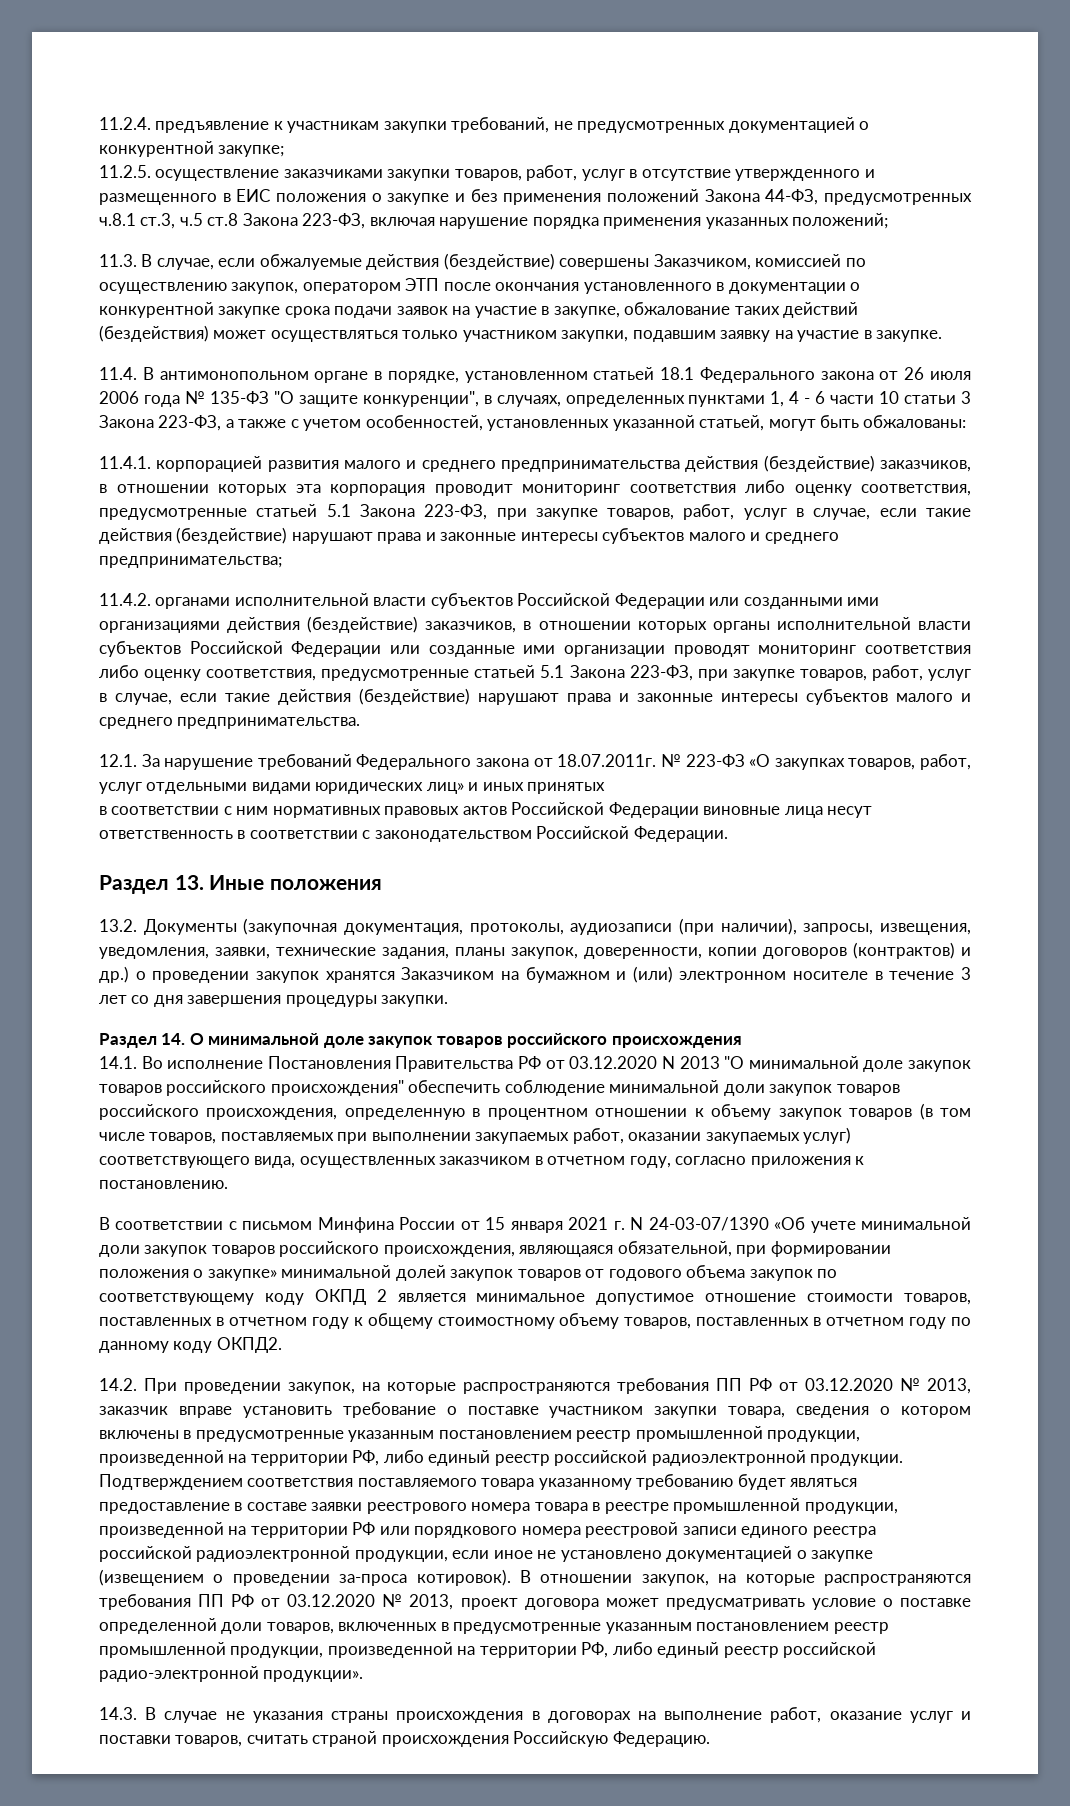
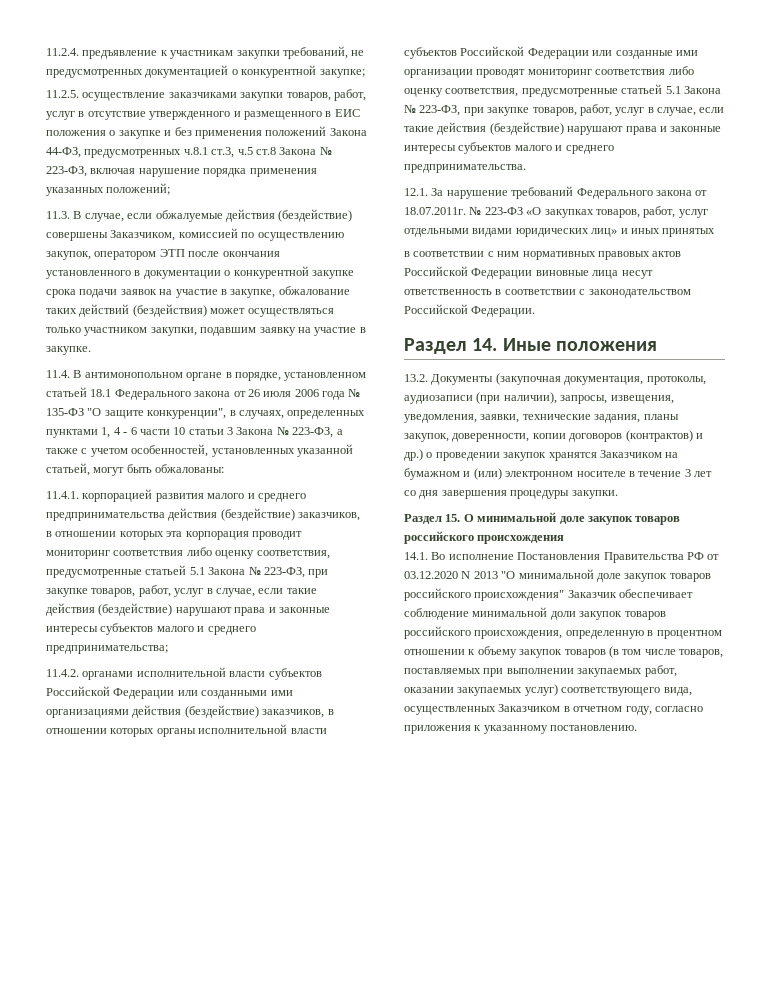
(298, 219) none -> [319,146,332,155] №
(154, 421) none -> [276,426,289,435] №
(415, 510) none -> [248,566,261,575] №
(625, 671) none -> [404,104,416,113] №
[174,875,204,890] 13. -> [472,338,498,351] 14.
[161,1033,186,1045] 14. -> [445,514,461,522] 15.
[408,1080,501,1093] обеспечить -> [567,589,694,598] Заказчик обеспечивает
[439,1156,531,1165] заказчиком -> [498,704,561,712] Заказчиком
(865, 1160) none -> [483,725,548,734] указанному
[99,1217,972,1233] [99,1241,891,1257] [99,1265,838,1281] [99,1289,972,1305] [99,1313,971,1329] [99,1337,282,1353] [99,1378,971,1394] [99,1402,971,1418] [99,1426,861,1442] [99,1450,904,1466] [99,1474,858,1490] [99,1498,898,1514] [99,1522,876,1538] [99,1546,874,1562] [99,1569,971,1586] [99,1594,972,1610] [99,1618,889,1634] [99,1642,877,1658] [99,1666,364,1682] [99,1707,971,1723] [99,1731,710,1747] // В соответствии с письмом Минфина России от 15 января 2021 г. N 24-03-07/1390 «Об учете минимальной доли закупок товаров российского происхождения, являющаяся обязательной, при формировании положения о закупке» минимальной долей закупок товаров от годового объема закупок по соответствующему коду ОКПД 2 является минимальное допустимое отношение стоимости товаров, поставленных в отчетном году к общему стоимостному объему товаров, поставленных в отчетном году по данному коду ОКПД2. // 14.2. При проведении закупок, на которые распространяются требования ПП РФ от 03.12.2020 № 2013, заказчик вправе установить требование о поставке участником закупки товара, сведения о котором включены в предусмотренные указанным постановлением реестр промышленной продукции, произведенной на территории РФ, либо единый реестр российской радиоэлектронной продукции. Подтверждением соответствия поставляемого товара указанному требованию будет являться предоставление в составе заявки реестрового номера товара в реестре промышленной продукции, произведенной на территории РФ или порядкового номера реестровой записи единого реестра российской радиоэлектронной продукции, если иное не установлено документацией о закупке (извещением о проведении за-проса котировок). В отношении закупок, на которые распространяются требования ПП РФ от 03.12.2020 № 2013, проект договора может предусматривать условие о поставке определенной доли товаров, включенных в предусмотренные указанным постановлением реестр промышленной продукции, произведенной на территории РФ, либо единый реестр российской радио-электронной продукции». // 14.3. В случае не указания страны происхождения в договорах на выполнение работ, оказание услуг и поставки товаров, считать страной происхождения Российскую Федерацию. -> (638, 728) none

